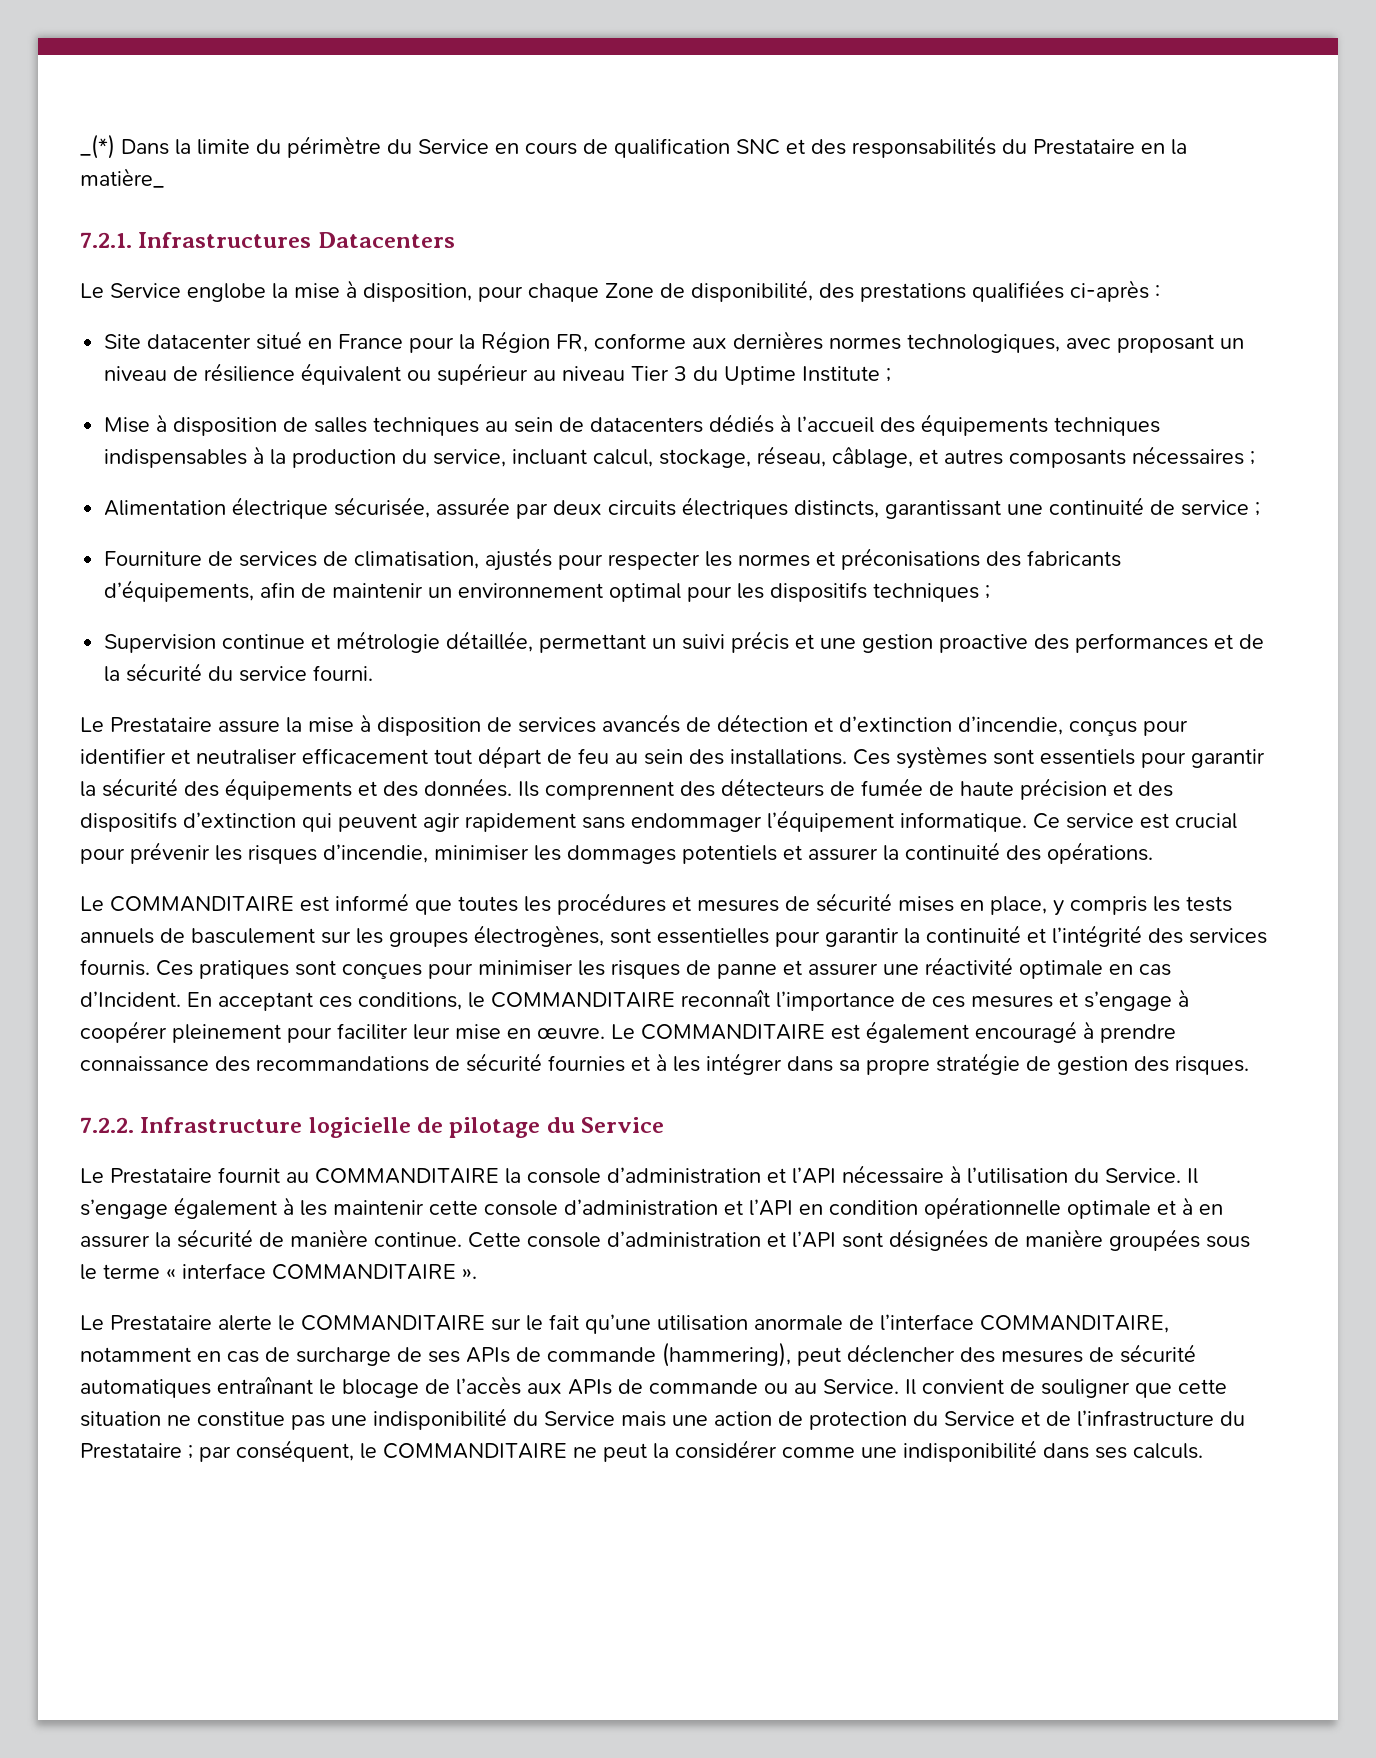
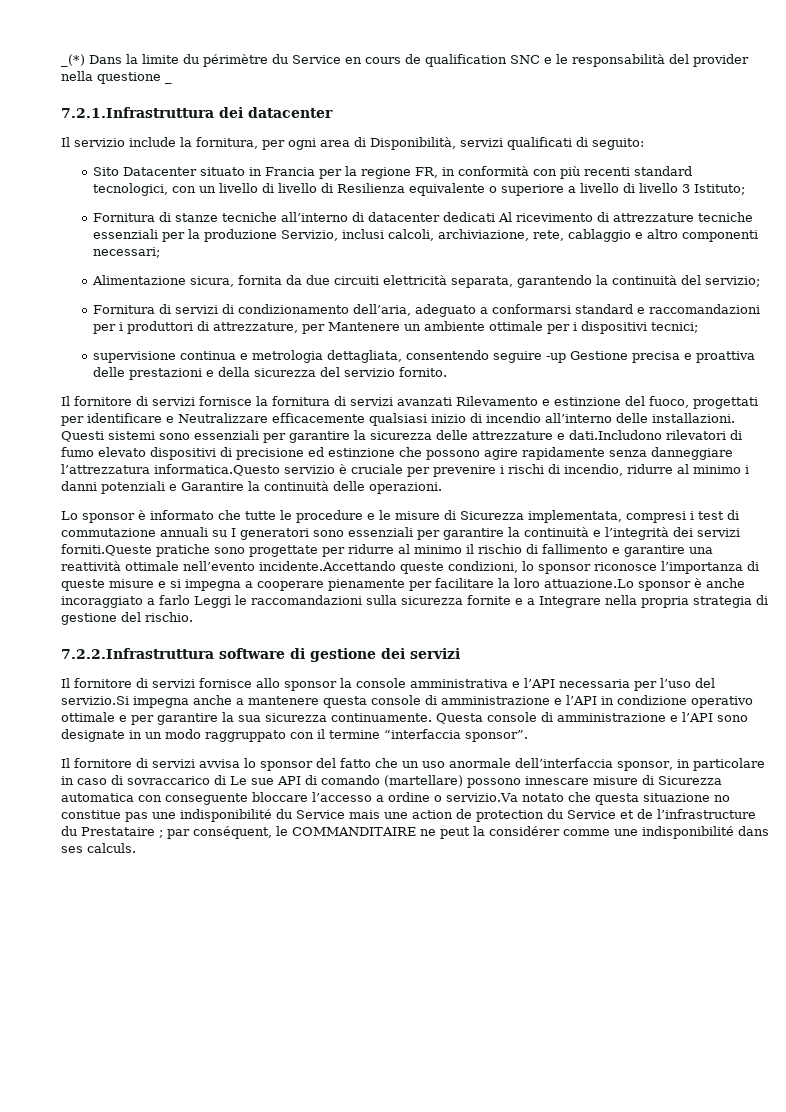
[786,136,1187,158] [80,168,164,188] [80,232,455,248] [80,280,1160,302] [104,331,1245,353] [104,363,892,385] [104,414,1161,436] [104,446,1256,468] [104,497,1261,519] [104,548,1122,571] [104,580,991,602] [104,631,1265,653] [104,663,374,682] [80,714,1188,736] [80,746,1265,769] [80,778,1173,800] [80,810,1237,832] [80,842,1153,864] [80,893,1232,916] [80,925,1267,947] [80,957,1171,979] [80,989,1189,1011] [80,1021,1176,1043] [80,1053,1249,1075] [80,1117,665,1138] [80,1165,1198,1184] [80,1197,1223,1219] [80,1229,1250,1251] [80,1263,477,1280] [80,1314,1169,1334] [80,1342,1196,1367] [80,1376,1227,1398] [80,1411,191,1427] et des responsabilités du Prestataire en la matière_ // 7.2.1. Infrastructures Datacenters // Le Service englobe la mise à disposition, pour chaque Zone de disponibilité, des prestations qualifiées ci-après : // Site datacenter situé en France pour la Région FR, conforme aux dernières normes technologiques, avec proposant un niveau de résilience équivalent ou supérieur au niveau Tier 3 du Uptime Institute ; // Mise à disposition de salles techniques au sein de datacenters dédiés à l’accueil des équipements techniques indispensables à la production du service, incluant calcul, stockage, réseau, câblage, et autres composants nécessaires ; // Alimentation électrique sécurisée, assurée par deux circuits électriques distincts, garantissant une continuité de service ; // Fourniture de services de climatisation, ajustés pour respecter les normes et préconisations des fabricants d’équipements, afin de maintenir un environnement optimal pour les dispositifs techniques ; // Supervision continue et métrologie détaillée, permettant un suivi précis et une gestion proactive des performances et de la sécurité du service fourni. // Le Prestataire assure la mise à disposition de services avancés de détection et d’extinction d’incendie, conçus pour identifier et neutraliser efficacement tout départ de feu au sein des installations. Ces systèmes sont essentiels pour garantir la sécurité des équipements et des données. Ils comprennent des détecteurs de fumée de haute précision et des dispositifs d’extinction qui peuvent agir rapidement sans endommager l’équipement informatique. Ce service est crucial pour prévenir les risques d’incendie, minimiser les dommages potentiels et assurer la continuité des opérations. // Le COMMANDITAIRE est informé que toutes les procédures et mesures de sécurité mises en place, y compris les tests annuels de basculement sur les groupes électrogènes, sont essentielles pour garantir la continuité et l’intégrité des services fournis. Ces pratiques sont conçues pour minimiser les risques de panne et assurer une réactivité optimale en cas d’Incident. En acceptant ces conditions, le COMMANDITAIRE reconnaît l’importance de ces mesures et s’engage à coopérer pleinement pour faciliter leur mise en œuvre. Le COMMANDITAIRE est également encouragé à prendre connaissance des recommandations de sécurité fournies et à les intégrer dans sa propre stratégie de gestion des risques. // 7.2.2. Infrastructure logicielle de pilotage du Service // Le Prestataire fournit au COMMANDITAIRE la console d’administration et l’API nécessaire à l’utilisation du Service. Il s’engage également à les maintenir cette console d’administration et l’API en condition opérationnelle optimale et à en assurer la sécurité de manière continue. Cette console d’administration et l’API sont désignées de manière groupées sous le terme « interface COMMANDITAIRE ». // Le Prestataire alerte le COMMANDITAIRE sur le fait qu’une utilisation anormale de l’interface COMMANDITAIRE, notamment en cas de surcharge de ses APIs de commande (hammering), peut déclencher des mesures de sécurité automatiques entraînant le blocage de l’accès aux APIs de commande ou au Service. Il convient de souligner que cette situation ne -> [544,54,749,67] [61,71,172,84] [61,107,333,118] [61,137,644,150] [93,166,693,179] [93,183,746,196] [93,212,754,222] [93,229,759,242] [93,247,161,258] [92,275,761,288] [93,304,761,317] [93,321,699,334] [93,350,756,363] [93,367,448,380] [61,396,758,409] [61,413,735,426] [61,430,742,443] [61,447,733,460] [61,464,749,477] [61,481,442,494] [61,510,739,523] [61,527,740,540] [61,544,713,557] [61,561,759,574] [61,578,745,591] [61,595,768,608] [61,612,193,625] [61,648,460,662] [61,678,715,691] [61,695,753,708] [61,712,748,725] [61,729,528,742] [61,758,765,771] [61,775,722,788] [61,792,730,805] e le responsabilità del provider nella questione _ // 7.2.1.Infrastruttura dei datacenter // Il servizio include la fornitura, per ogni area di Disponibilità, servizi qualificati di seguito: // Sito Datacenter situato in Francia per la regione FR, in conformità con più recenti standard tecnologici, con un livello di livello di Resilienza equivalente o superiore a livello di livello 3 Istituto; // Fornitura di stanze tecniche all’interno di datacenter dedicati Al ricevimento di attrezzature tecniche essenziali per la produzione Servizio, inclusi calcoli, archiviazione, rete, cablaggio e altro componenti necessari; // Alimentazione sicura, fornita da due circuiti elettricità separata, garantendo la continuità del servizio; // Fornitura di servizi di condizionamento dell’aria, adeguato a conformarsi standard e raccomandazioni per i produttori di attrezzature, per Mantenere un ambiente ottimale per i dispositivi tecnici; // supervisione continua e metrologia dettagliata, consentendo seguire -up Gestione precisa e proattiva delle prestazioni e della sicurezza del servizio fornito. // Il fornitore di servizi fornisce la fornitura di servizi avanzati Rilevamento e estinzione del fuoco, progettati per identificare e Neutralizzare efficacemente qualsiasi inizio di incendio all’interno delle installazioni. Questi sistemi sono essenziali per garantire la sicurezza delle attrezzature e dati.Includono rilevatori di fumo elevato dispositivi di precisione ed estinzione che possono agire rapidamente senza danneggiare l’attrezzatura informatica.Questo servizio è cruciale per prevenire i rischi di incendio, ridurre al minimo i danni potenziali e Garantire la continuità delle operazioni. // Lo sponsor è informato che tutte le procedure e le misure di Sicurezza implementata, compresi i test di commutazione annuali su I generatori sono essenziali per garantire la continuità e l’integrità dei servizi forniti.Queste pratiche sono progettate per ridurre al minimo il rischio di fallimento e garantire una reattività ottimale nell’evento incidente.Accettando queste condizioni, lo sponsor riconosce l’importanza di queste misure e si impegna a cooperare pienamente per facilitare la loro attuazione.Lo sponsor è anche incoraggiato a farlo Leggi le raccomandazioni sulla sicurezza fornite e a Integrare nella propria strategia di gestione del rischio. // 7.2.2.Infrastruttura software di gestione dei servizi // Il fornitore di servizi fornisce allo sponsor la console amministrativa e l’API necessaria per l’uso del servizio.Si impegna anche a mantenere questa console di amministrazione e l’API in condizione operativo ottimale e per garantire la sua sicurezza continuamente. Questa console di amministrazione e l’API sono designate in un modo raggruppato con il termine “interfaccia sponsor”. // Il fornitore di servizi avvisa lo sponsor del fatto che un uso anormale dell’interfaccia sponsor, in particolare in caso di sovraccarico di Le sue API di comando (martellare) possono innescare misure di Sicurezza automatica con conseguente bloccare l’accesso a ordine o servizio.Va notato che questa situazione no

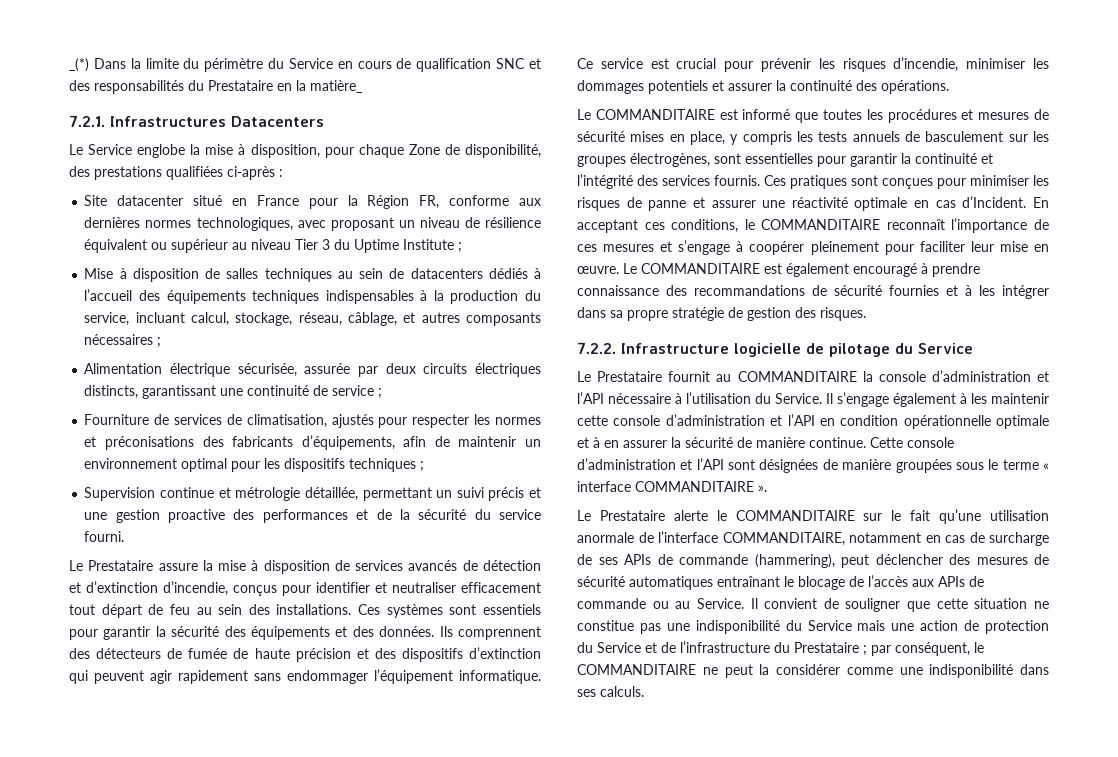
[544,54,749,67] [61,71,172,84] [61,107,333,118] [61,137,644,150] [93,166,693,179] [93,183,746,196] [93,212,754,222] [93,229,759,242] [93,247,161,258] [92,275,761,288] [93,304,761,317] [93,321,699,334] [93,350,756,363] [93,367,448,380] [61,396,758,409] [61,413,735,426] [61,430,742,443] [61,447,733,460] [61,464,749,477] [61,481,442,494] [61,510,739,523] [61,527,740,540] [61,544,713,557] [61,561,759,574] [61,578,745,591] [61,595,768,608] [61,612,193,625] [61,648,460,662] [61,678,715,691] [61,695,753,708] [61,712,748,725] [61,729,528,742] [61,758,765,771] [61,775,722,788] [61,792,730,805] e le responsabilità del provider nella questione _ // 7.2.1.Infrastruttura dei datacenter // Il servizio include la fornitura, per ogni area di Disponibilità, servizi qualificati di seguito: // Sito Datacenter situato in Francia per la regione FR, in conformità con più recenti standard tecnologici, con un livello di livello di Resilienza equivalente o superiore a livello di livello 3 Istituto; // Fornitura di stanze tecniche all’interno di datacenter dedicati Al ricevimento di attrezzature tecniche essenziali per la produzione Servizio, inclusi calcoli, archiviazione, rete, cablaggio e altro componenti necessari; // Alimentazione sicura, fornita da due circuiti elettricità separata, garantendo la continuità del servizio; // Fornitura di servizi di condizionamento dell’aria, adeguato a conformarsi standard e raccomandazioni per i produttori di attrezzature, per Mantenere un ambiente ottimale per i dispositivi tecnici; // supervisione continua e metrologia dettagliata, consentendo seguire -up Gestione precisa e proattiva delle prestazioni e della sicurezza del servizio fornito. // Il fornitore di servizi fornisce la fornitura di servizi avanzati Rilevamento e estinzione del fuoco, progettati per identificare e Neutralizzare efficacemente qualsiasi inizio di incendio all’interno delle installazioni. Questi sistemi sono essenziali per garantire la sicurezza delle attrezzature e dati.Includono rilevatori di fumo elevato dispositivi di precisione ed estinzione che possono agire rapidamente senza danneggiare l’attrezzatura informatica.Questo servizio è cruciale per prevenire i rischi di incendio, ridurre al minimo i danni potenziali e Garantire la continuità delle operazioni. // Lo sponsor è informato che tutte le procedure e le misure di Sicurezza implementata, compresi i test di commutazione annuali su I generatori sono essenziali per garantire la continuità e l’integrità dei servizi forniti.Queste pratiche sono progettate per ridurre al minimo il rischio di fallimento e garantire una reattività ottimale nell’evento incidente.Accettando queste condizioni, lo sponsor riconosce l’importanza di queste misure e si impegna a cooperare pienamente per facilitare la loro attuazione.Lo sponsor è anche incoraggiato a farlo Leggi le raccomandazioni sulla sicurezza fornite e a Integrare nella propria strategia di gestione del rischio. // 7.2.2.Infrastruttura software di gestione dei servizi // Il fornitore di servizi fornisce allo sponsor la console amministrativa e l’API necessaria per l’uso del servizio.Si impegna anche a mantenere questa console di amministrazione e l’API in condizione operativo ottimale e per garantire la sua sicurezza continuamente. Questa console di amministrazione e l’API sono designate in un modo raggruppato con il termine “interfaccia sponsor”. // Il fornitore di servizi avvisa lo sponsor del fatto che un uso anormale dell’interfaccia sponsor, in particolare in caso di sovraccarico di Le sue API di comando (martellare) possono innescare misure di Sicurezza automatica con conseguente bloccare l’accesso a ordine o servizio.Va notato che questa situazione no -> [529,58,542,69] [69,80,362,94] [69,115,324,127] [69,144,541,158] [69,166,283,180] [84,195,542,209] [84,217,541,231] [84,239,463,253] [84,268,542,282] [84,289,541,304] [84,312,541,326] [84,334,162,348] [84,363,541,377] [84,385,383,399] [84,414,541,428] [84,435,541,450] [84,458,425,472] [84,487,541,501] [84,509,542,523] [84,531,125,542] [69,560,541,574] [69,581,541,596] [69,604,541,618] [69,626,541,640] [69,647,541,662] [69,669,541,684] [577,57,1049,72] [577,80,949,94] [577,109,1049,123] [577,131,1049,145] [577,153,993,167] [577,174,1049,189] [577,196,1049,211] [577,218,1049,233] [577,240,1049,255] [577,263,980,277] [577,285,1049,299] [577,307,866,321] [577,342,973,357] [577,370,1049,382] [577,392,1049,407] [577,414,1049,429] [577,437,954,448] [577,458,1049,473] [577,481,767,492] [577,509,1049,524] [577,531,1049,546] [577,554,1049,568] [577,575,984,590] [577,598,1049,612] et des responsabilités du Prestataire en la matière_ // 7.2.1. Infrastructures Datacenters // Le Service englobe la mise à disposition, pour chaque Zone de disponibilité, des prestations qualifiées ci-après : // Site datacenter situé en France pour la Région FR, conforme aux dernières normes technologiques, avec proposant un niveau de résilience équivalent ou supérieur au niveau Tier 3 du Uptime Institute ; // Mise à disposition de salles techniques au sein de datacenters dédiés à l’accueil des équipements techniques indispensables à la production du service, incluant calcul, stockage, réseau, câblage, et autres composants nécessaires ; // Alimentation électrique sécurisée, assurée par deux circuits électriques distincts, garantissant une continuité de service ; // Fourniture de services de climatisation, ajustés pour respecter les normes et préconisations des fabricants d’équipements, afin de maintenir un environnement optimal pour les dispositifs techniques ; // Supervision continue et métrologie détaillée, permettant un suivi précis et une gestion proactive des performances et de la sécurité du service fourni. // Le Prestataire assure la mise à disposition de services avancés de détection et d’extinction d’incendie, conçus pour identifier et neutraliser efficacement tout départ de feu au sein des installations. Ces systèmes sont essentiels pour garantir la sécurité des équipements et des données. Ils comprennent des détecteurs de fumée de haute précision et des dispositifs d’extinction qui peuvent agir rapidement sans endommager l’équipement informatique. Ce service est crucial pour prévenir les risques d’incendie, minimiser les dommages potentiels et assurer la continuité des opérations. // Le COMMANDITAIRE est informé que toutes les procédures et mesures de sécurité mises en place, y compris les tests annuels de basculement sur les groupes électrogènes, sont essentielles pour garantir la continuité et l’intégrité des services fournis. Ces pratiques sont conçues pour minimiser les risques de panne et assurer une réactivité optimale en cas d’Incident. En acceptant ces conditions, le COMMANDITAIRE reconnaît l’importance de ces mesures et s’engage à coopérer pleinement pour faciliter leur mise en œuvre. Le COMMANDITAIRE est également encouragé à prendre connaissance des recommandations de sécurité fournies et à les intégrer dans sa propre stratégie de gestion des risques. // 7.2.2. Infrastructure logicielle de pilotage du Service // Le Prestataire fournit au COMMANDITAIRE la console d’administration et l’API nécessaire à l’utilisation du Service. Il s’engage également à les maintenir cette console d’administration et l’API en condition opérationnelle optimale et à en assurer la sécurité de manière continue. Cette console d’administration et l’API sont désignées de manière groupées sous le terme « interface COMMANDITAIRE ». // Le Prestataire alerte le COMMANDITAIRE sur le fait qu’une utilisation anormale de l’interface COMMANDITAIRE, notamment en cas de surcharge de ses APIs de commande (hammering), peut déclencher des mesures de sécurité automatiques entraînant le blocage de l’accès aux APIs de commande ou au Service. Il convient de souligner que cette situation ne

